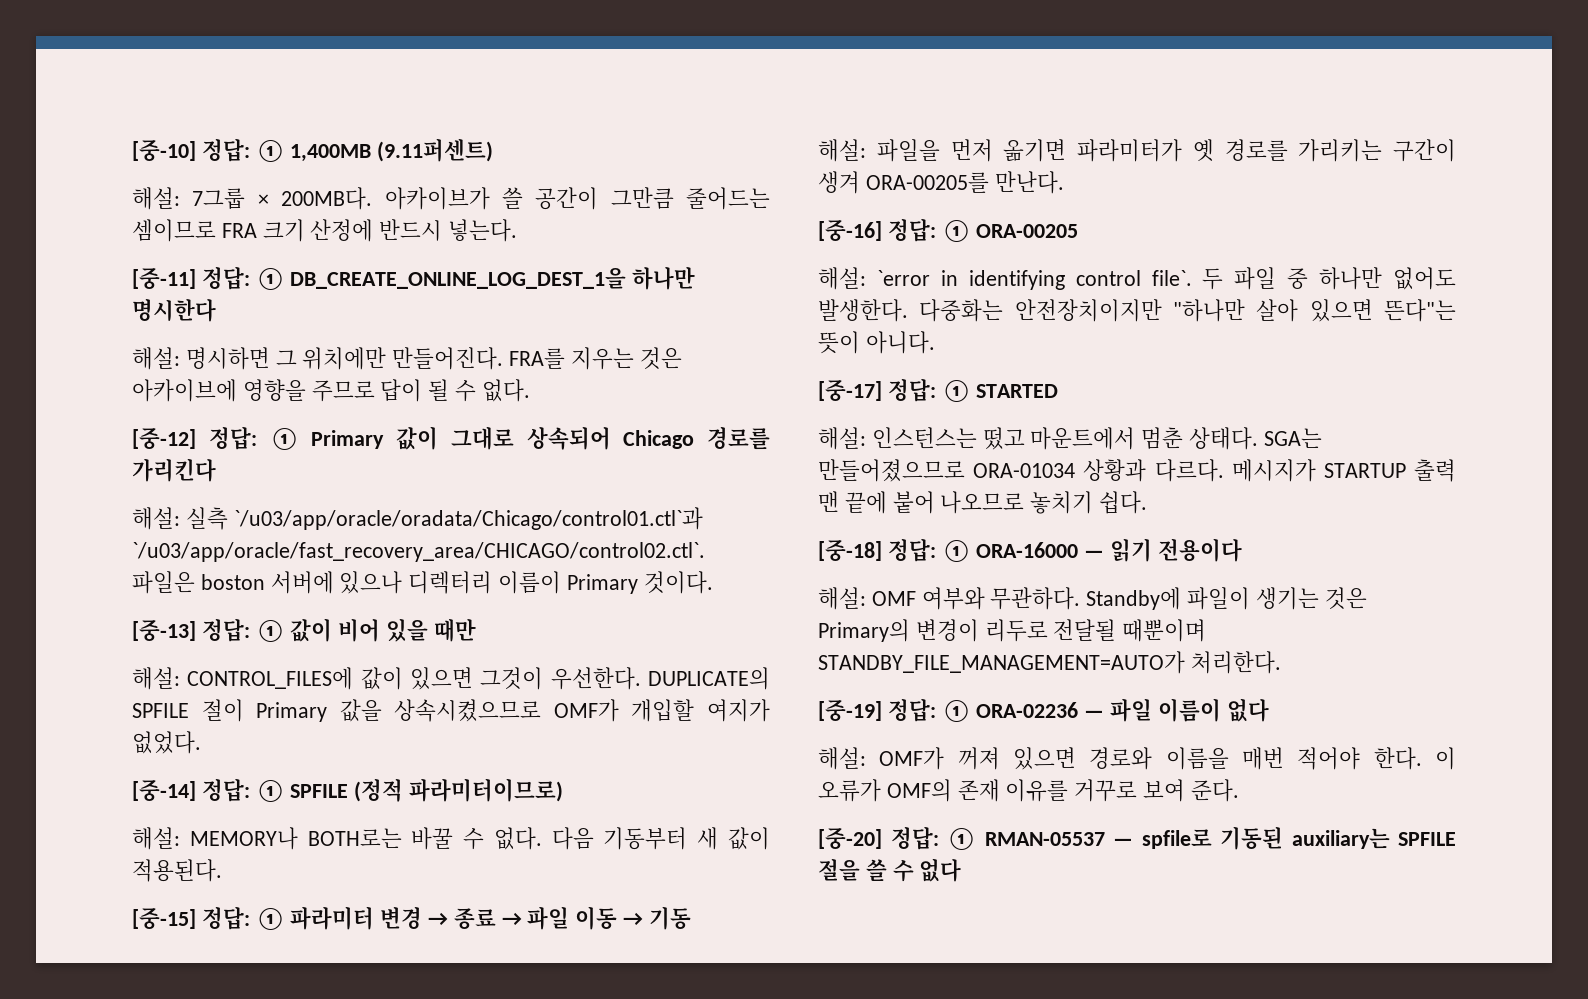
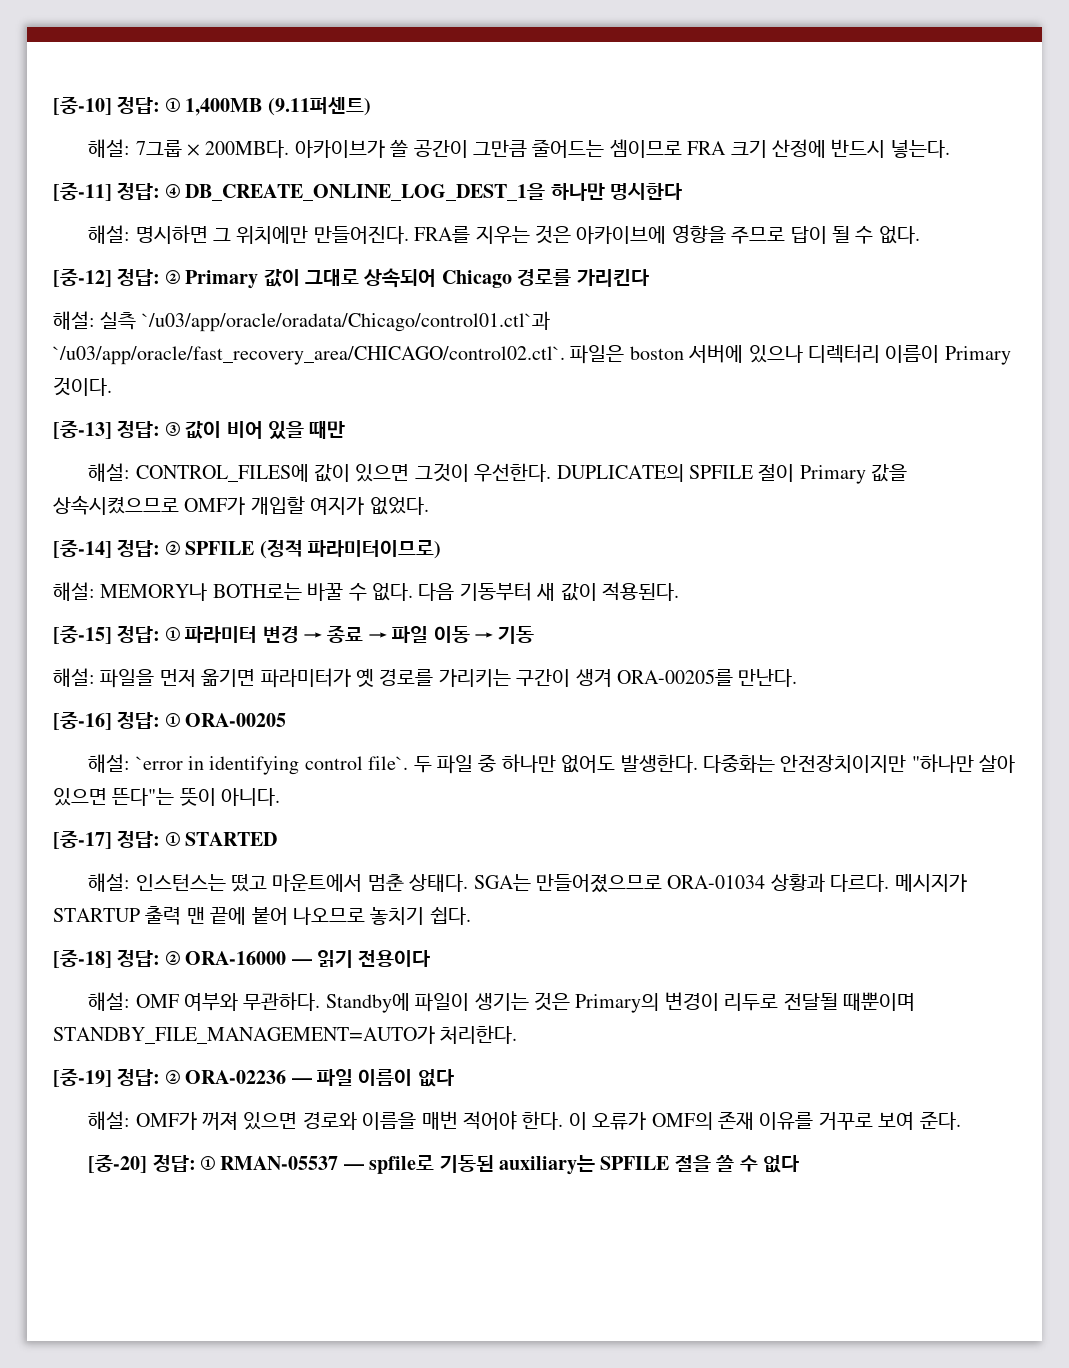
[255,268,285,290] ① -> [165,184,180,198] ④
[269,428,299,450] ① -> [165,270,180,284] ②
[255,620,285,642] ① -> [165,422,180,436] ③
[255,780,285,802] ① -> [165,541,180,555] ②
[941,540,971,562] ① -> [165,951,180,965] ②
[941,700,971,722] ① -> [165,1070,180,1084] ②

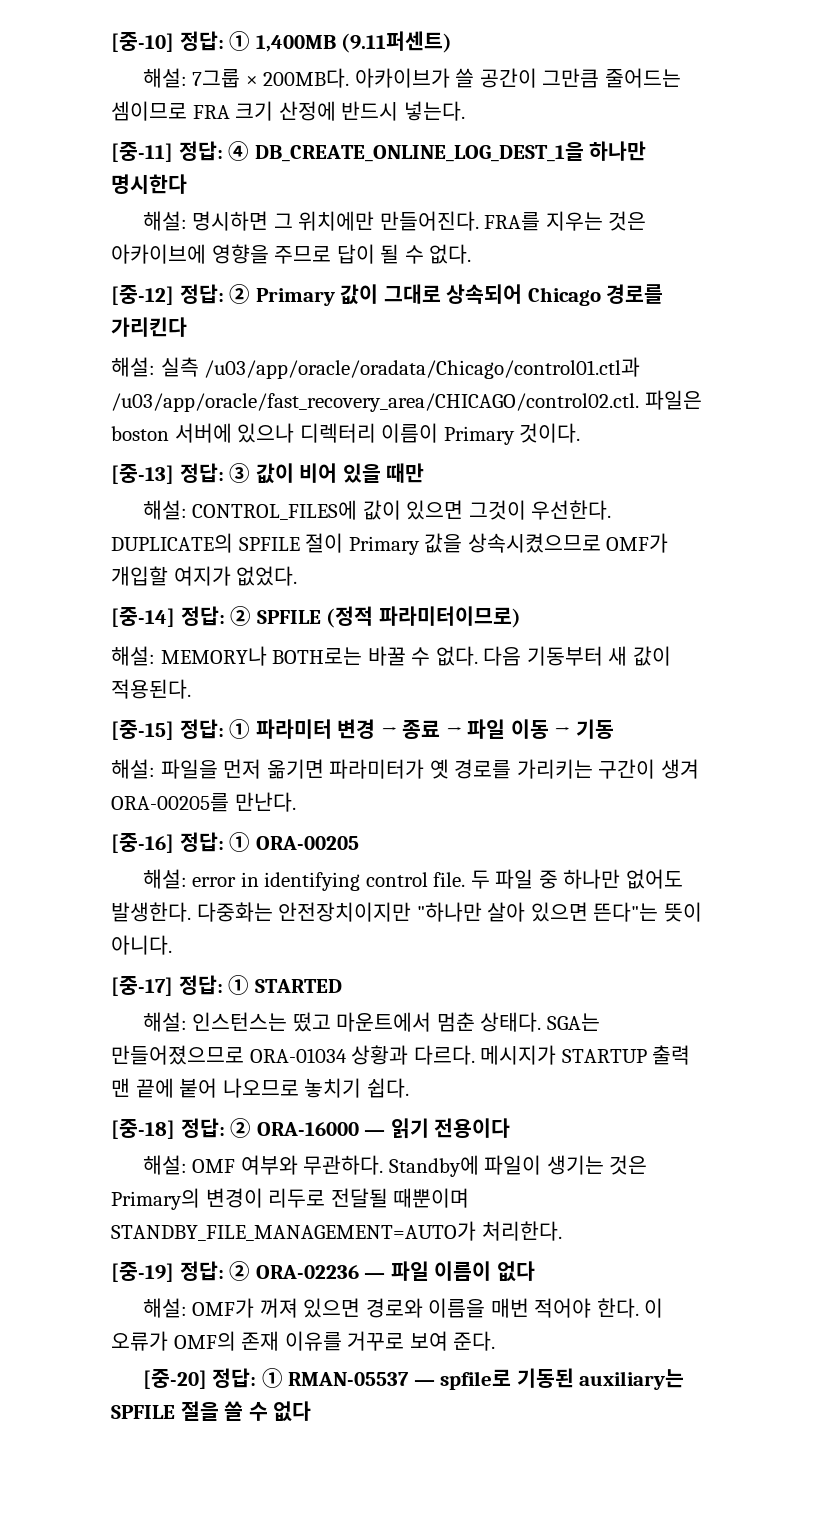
[141,311,550,332] [53,346,565,365] `/u03/app/oracle/oradata/Chicago/control01.ctl`과 `/u03/app/oracle/fast_recovery_area/CHICAGO/control02.ctl`. -> [204,357,641,379] [111,393,639,412] /u03/app/oracle/oradata/Chicago/control01.ctl과 /u03/app/oracle/fast_recovery_area/CHICAGO/control02.ctl.
[135,756,183,770] `error -> [192,877,237,887] error
[368,756,409,770] file`. -> [433,872,466,887] file.

